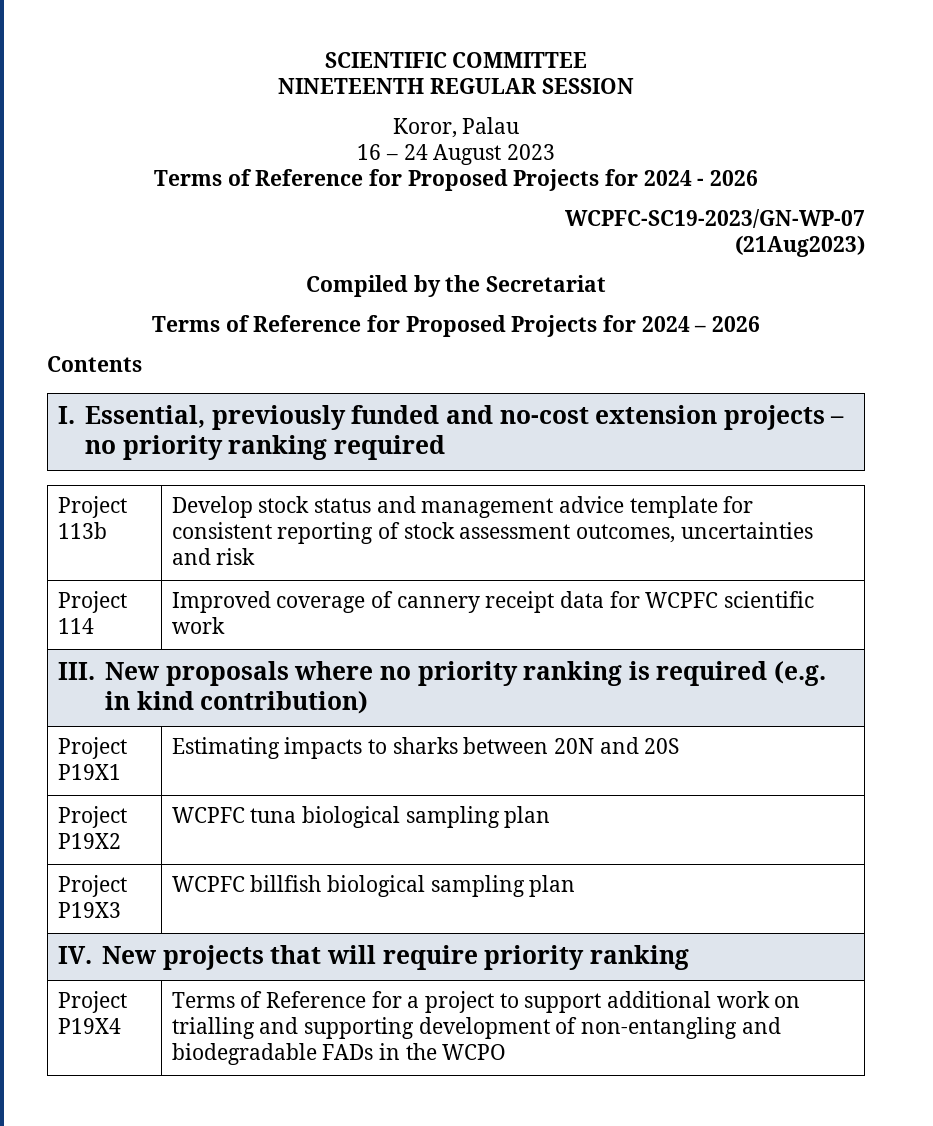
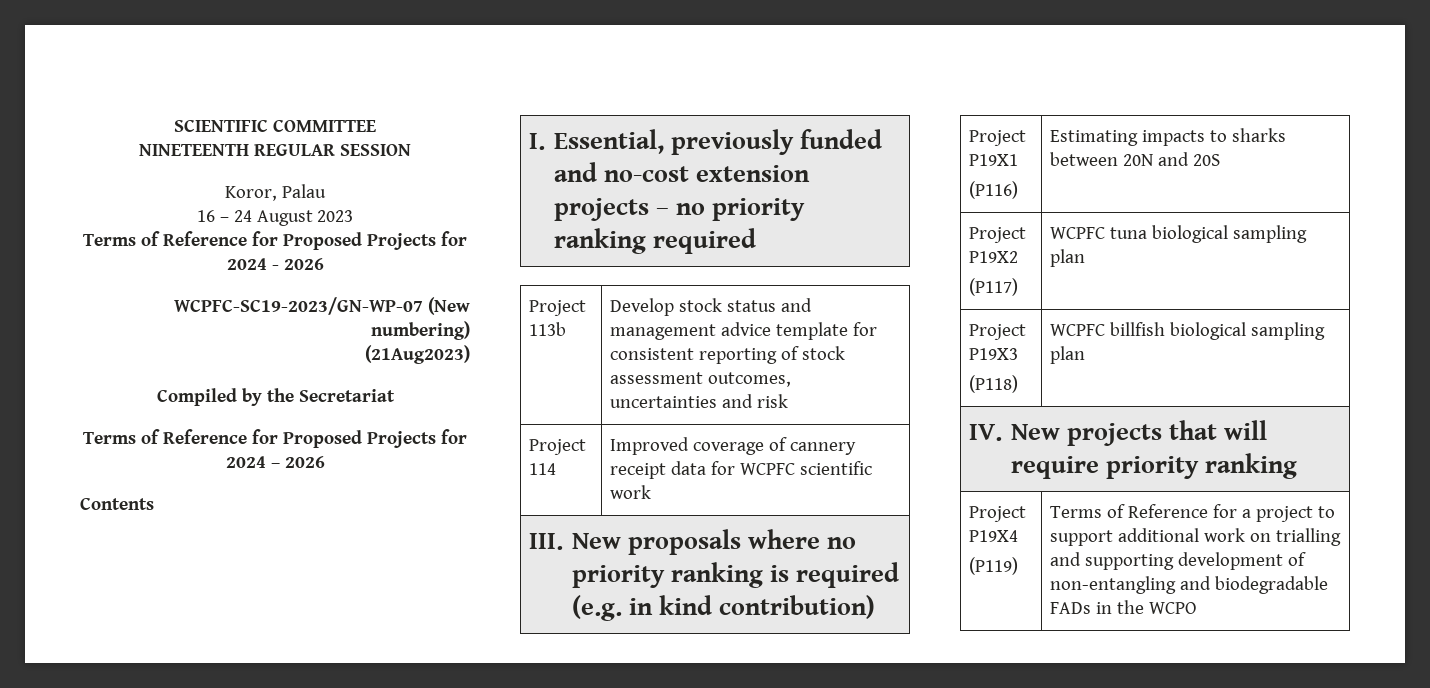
(865, 218) none -> [428,297,470,315] [371,321,470,340] (New numbering)
(121, 772) none -> [969,181,1019,199] // (P116)
(121, 841) none -> [969,278,1019,296] // (P117)
(121, 910) none -> [969,375,1019,393] // (P118)
(121, 1026) none -> [969,557,1019,575] // (P119)

